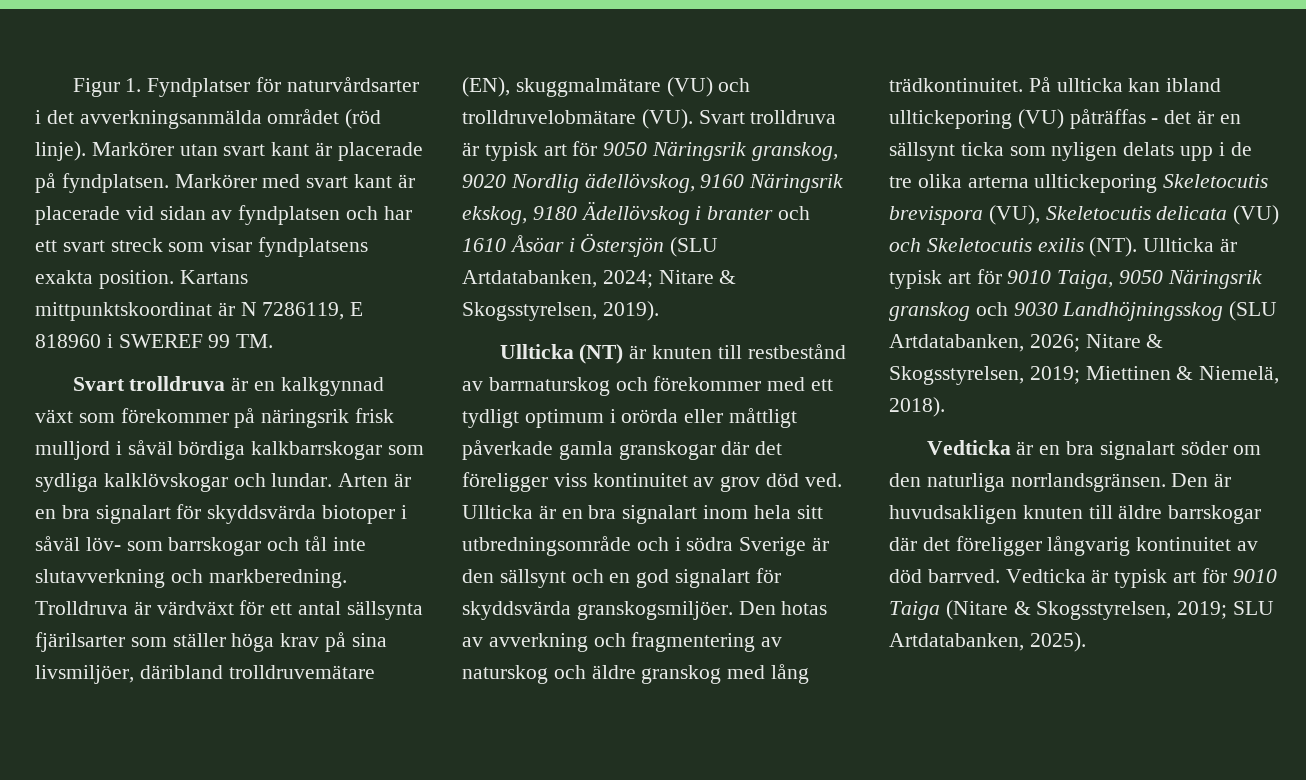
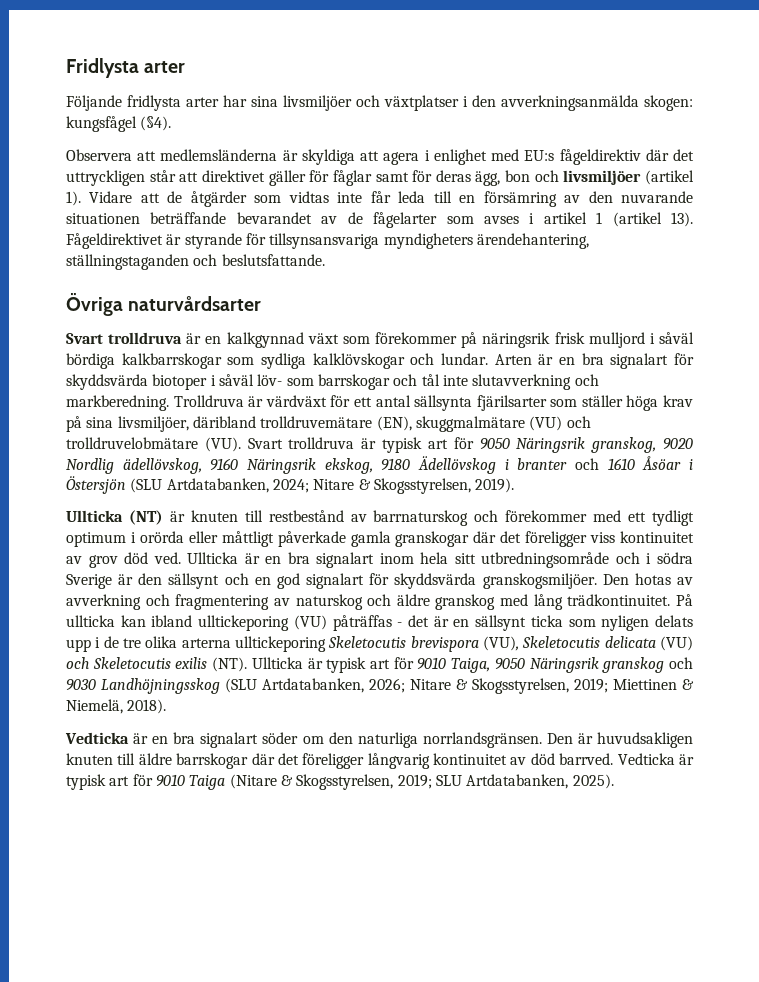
[72,77,419,97] [35,109,382,129] [35,141,423,161] [35,173,415,193] [35,205,412,225] [35,237,369,257] [35,270,248,289] [35,302,364,321] [35,334,274,348] Figur 1. Fyndplatser för naturvårdsarter i det avverkningsanmälda området (röd linje). Markörer utan svart kant är placerade på fyndplatsen. Markörer med svart kant är placerade vid sidan av fyndplatsen och har ett svart streck som visar fyndplatsens exakta position. Kartans mittpunktskoordinat är N 7286119, E 818960 i SWEREF 99 TM. -> [66,58,186,78] [66,95,693,111] [66,116,172,132] [66,149,694,165] [66,170,695,186] [66,191,694,207] [66,212,693,228] [66,233,589,249] [66,254,325,270] [66,293,262,316] Fridlysta arter // Följande fridlysta arter har sina livsmiljöer och växtplatser i den avverkningsanmälda skogen: kungsfågel (§4). // Observera att medlemsländerna är skyldiga att agera i enlighet med EU:s fågeldirektiv där det uttryckligen står att direktivet gäller för fåglar samt för deras ägg, bon och livsmiljöer (artikel 1). Vidare att de åtgärder som vidtas inte får leda till en försämring av den nuvarande situationen beträffande bevarandet av de fågelarter som avses i artikel 1 (artikel 13). Fågeldirektivet är styrande för tillsynsansvariga myndigheters ärendehantering, ställningstaganden och beslutsfattande. // Övriga naturvårdsarter

